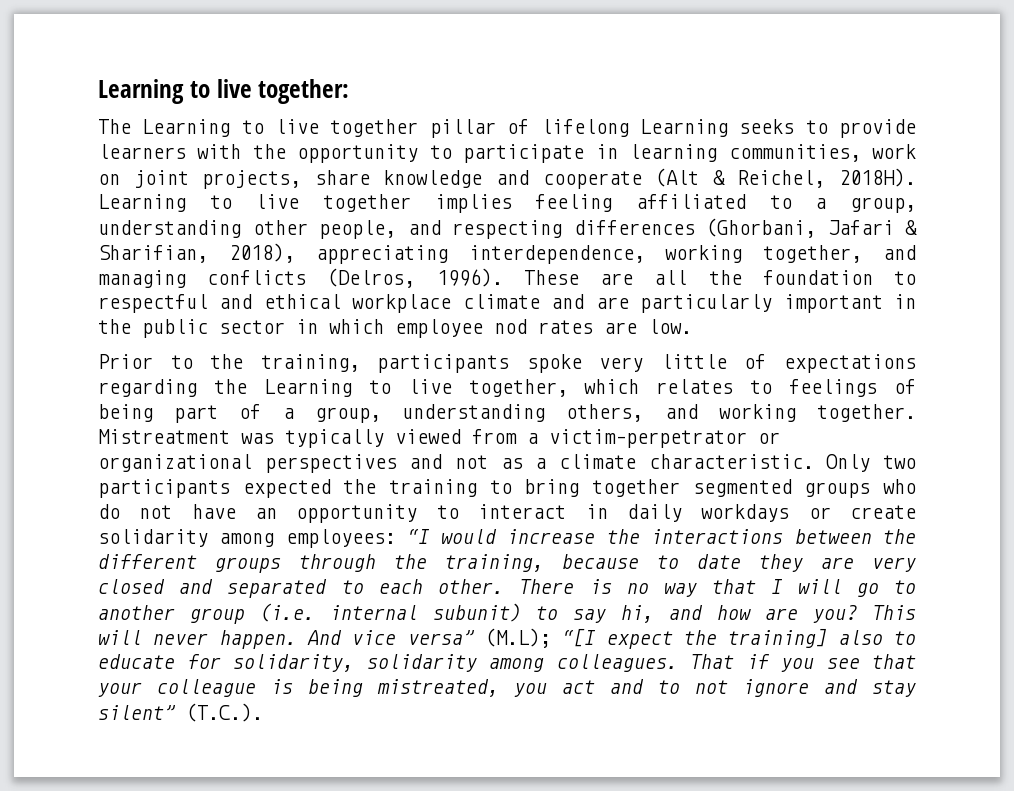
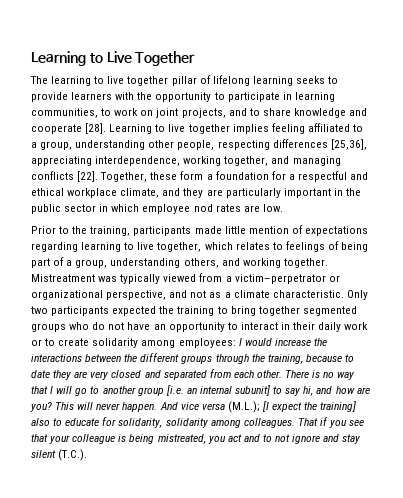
[98,79,350,104] Learning to live together: -> [31,51,196,66] Learning to Live Together
[142,119,231,137] Learning -> [51,76,92,86] learning
[639,119,728,137] Learning -> [252,76,293,86] learning
(861, 153) none -> [101,108,112,116] to
(302, 179) none -> [228,108,260,116] and to
[655,168,917,188] (Alt & Reichel, 2018H). -> [85,123,107,134] [28].
[407,220,441,235] and -> (215, 145) none
[706,218,917,238] [98,243,295,263] (Ghorbani, Jafari & Sharifian, 2018), -> [330,139,367,150] [25,36],
[327,268,916,288] (Delros, 1996). These are all the foundation to -> [77,171,295,182] [22]. Together, these form a foundation for a
[462,294,585,309] climate and -> [120,188,204,198] climate, and they
[526,354,727,373] spoke very little -> [194,226,289,234] made little mention
[213,379,352,397] the Learning -> [81,242,122,252] learning
[264,454,397,473] perspectives -> [106,290,167,300] perspective,
[626,504,831,522] daily workdays or -> [293,322,369,332] [31,338,56,346] their daily work or to
[407,529,431,544] “I -> [238,338,242,346] I
[341,580,364,594] to -> [209,369,231,378] from
[260,603,521,622] (i.e. internal subunit) -> [165,385,271,396] [i.e. an internal subunit]
[407,628,597,648] versa” (M.L); “[I -> [201,401,269,413] versa (M.L.); [I
[98,705,176,720] silent” -> [31,450,56,458] silent

